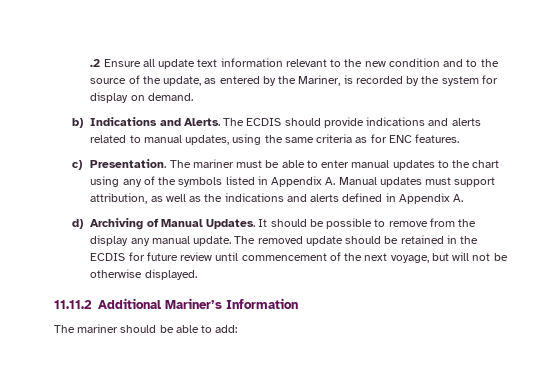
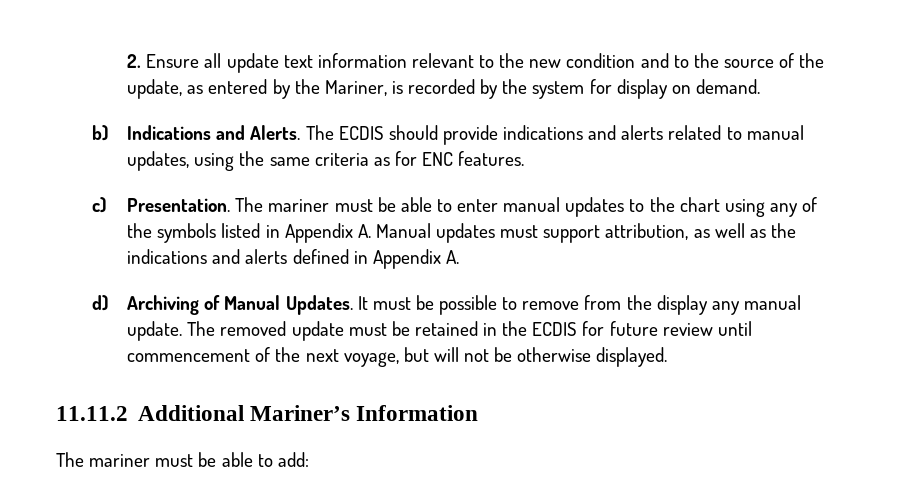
[90,59,101,67] .2 -> [127,54,142,68] 2.
[270,219,307,227] should -> [372,297,411,310] must
[345,236,382,244] should -> [348,323,387,336] must
[120,325,157,333] should -> [155,454,194,467] must

